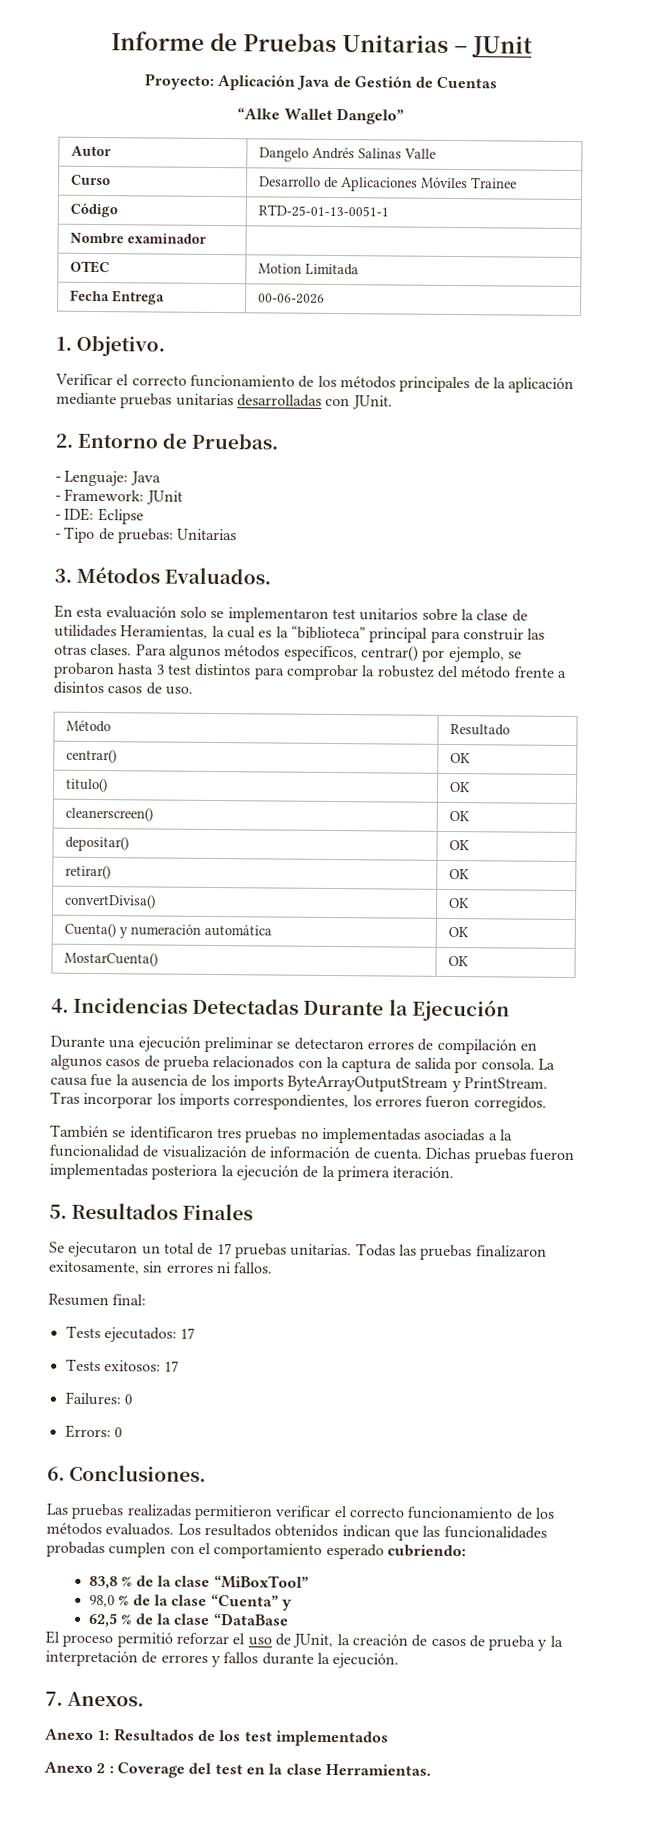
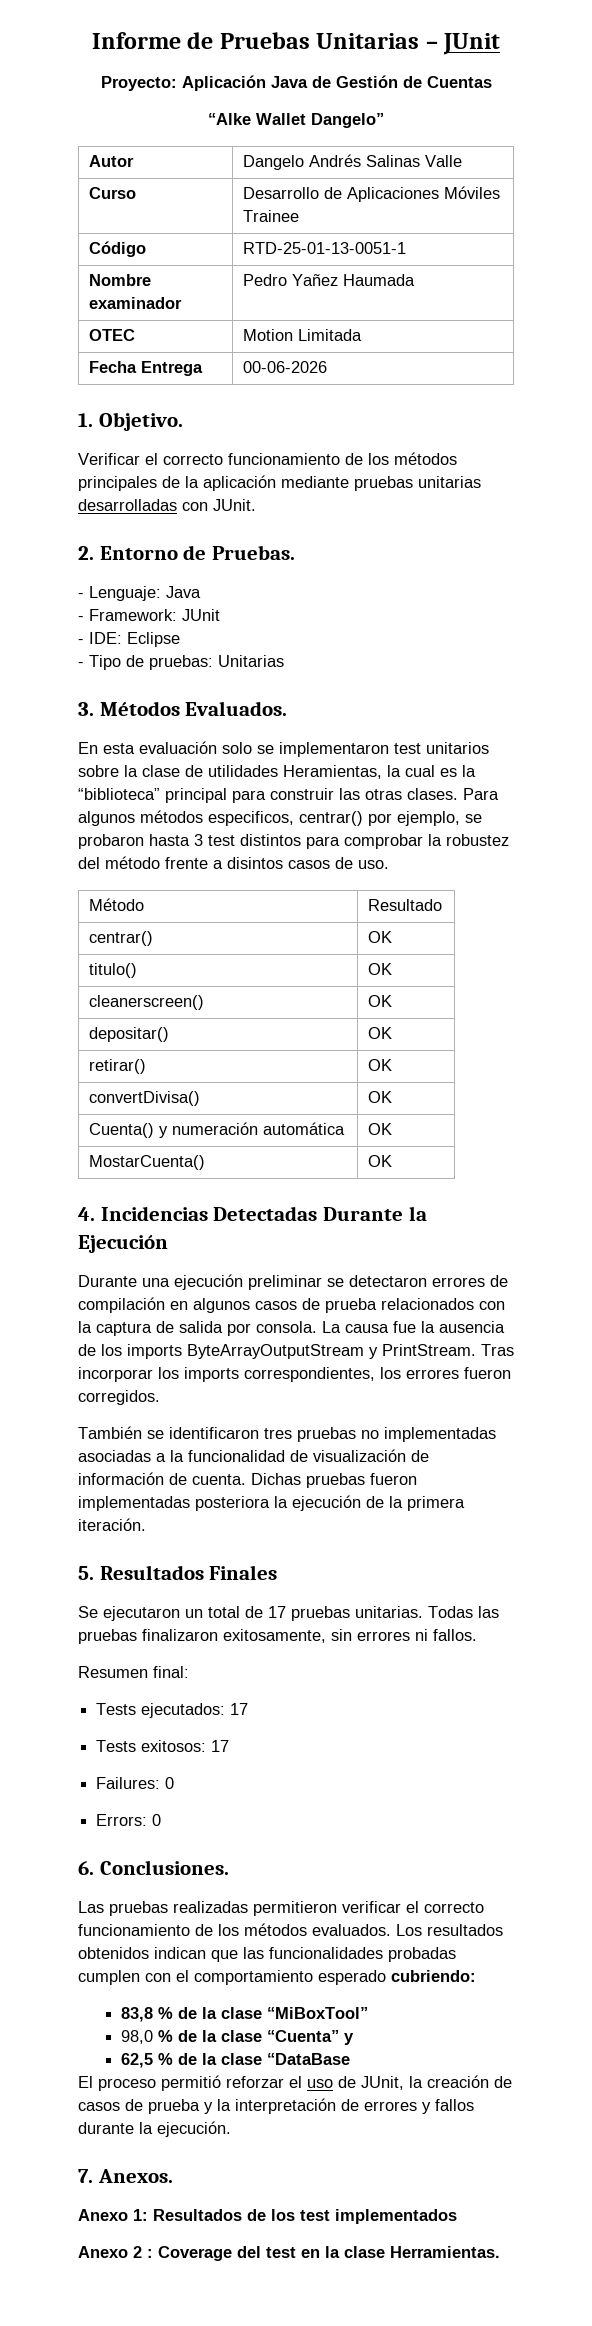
(207, 238) none -> [242,274,415,286] Pedro Yañez Haumada

